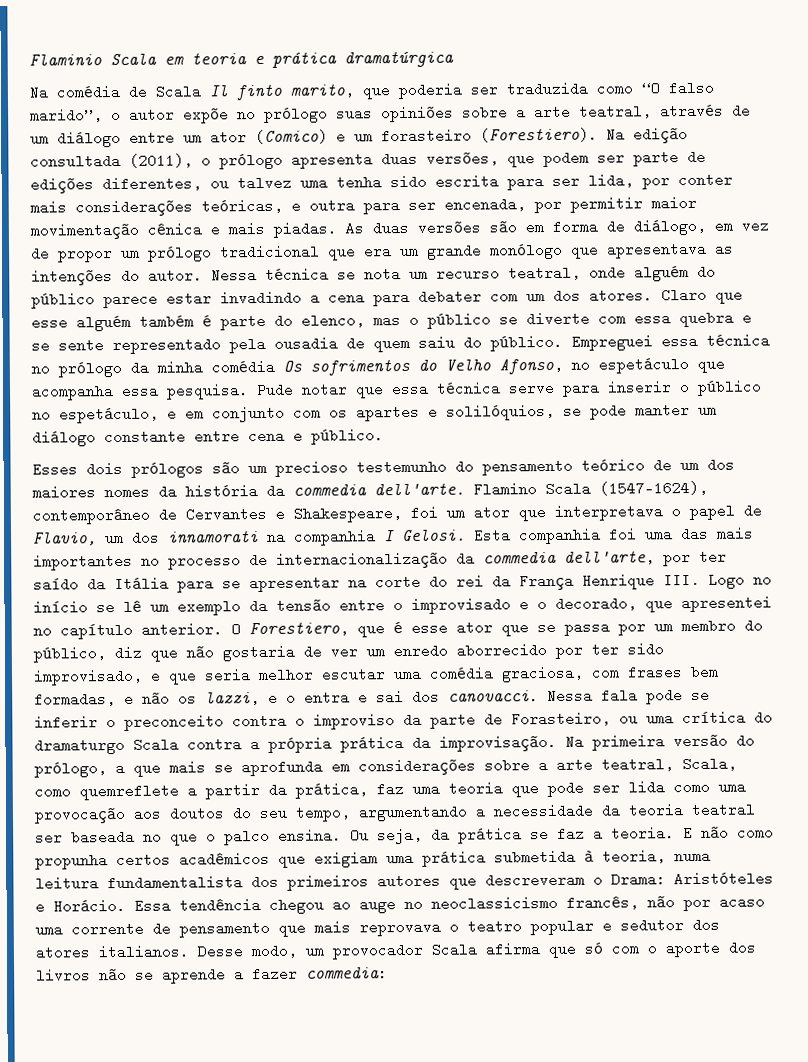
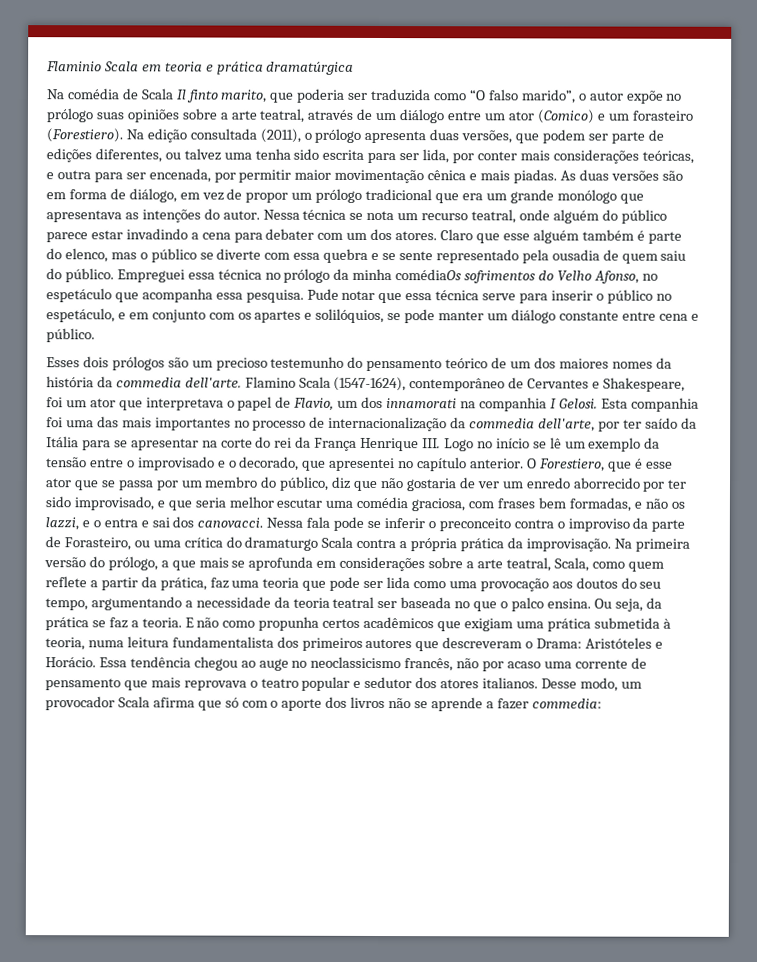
[211,359,302,375] comédia Os -> [395,269,463,281] comédiaOs
[79,783,179,801] quemreflete -> [627,561,664,572] [45,576,87,588] quem reflete

